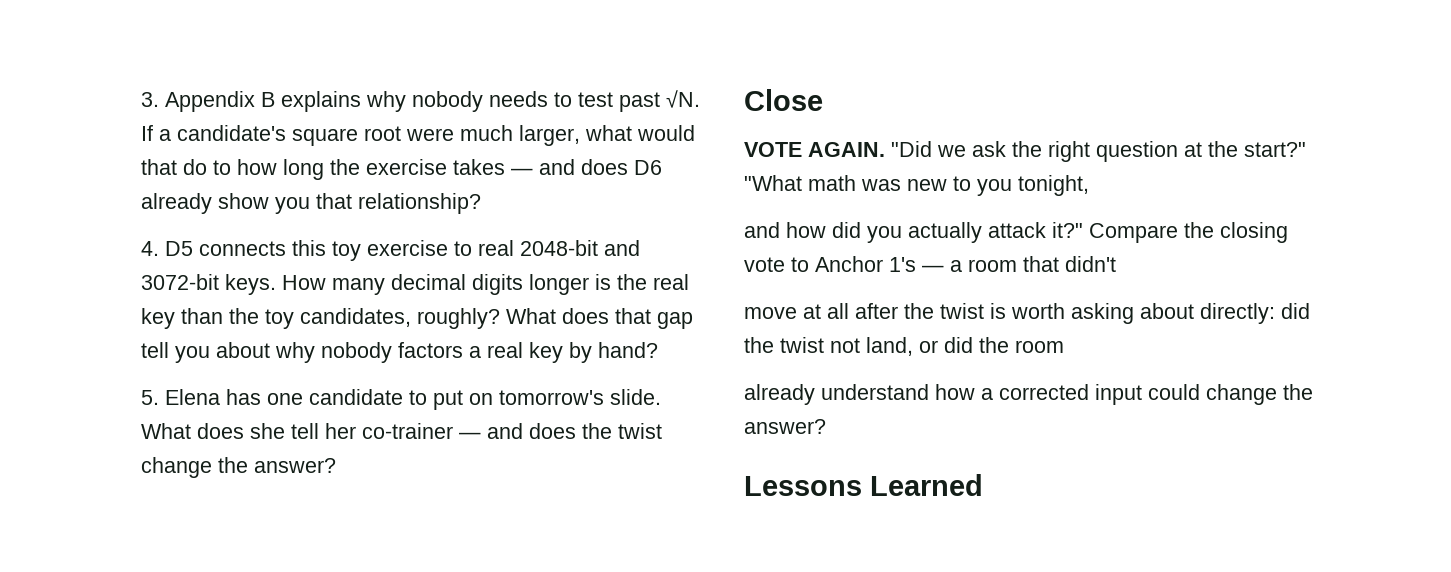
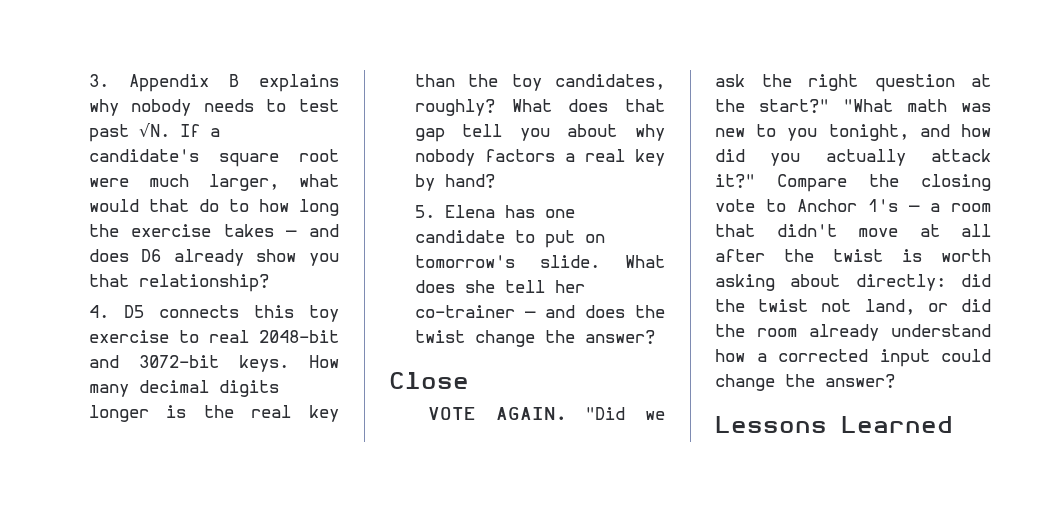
(1089, 185) // -> (909, 132) none
(1116, 264) // -> (837, 230) none
(1064, 346) // -> (797, 332) none

